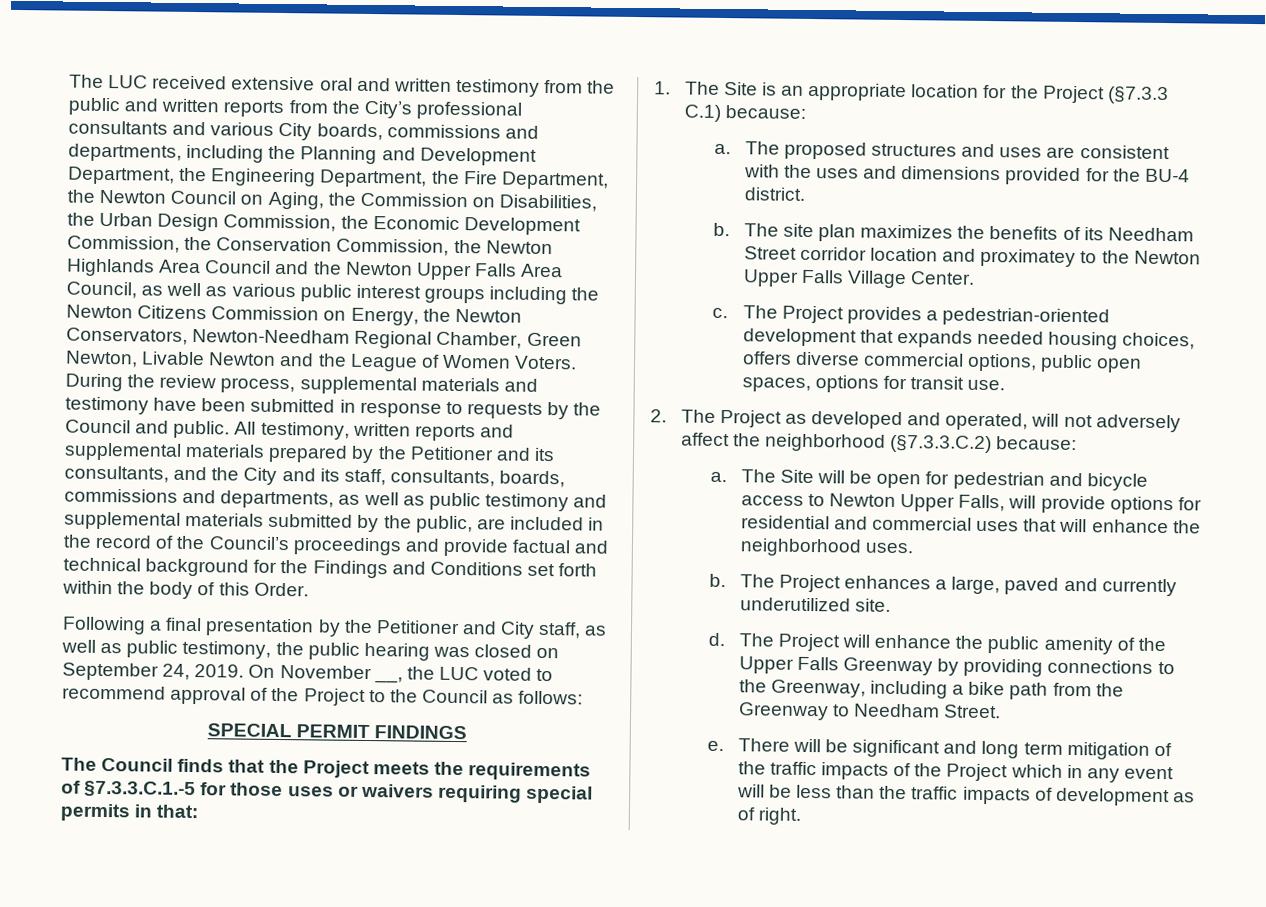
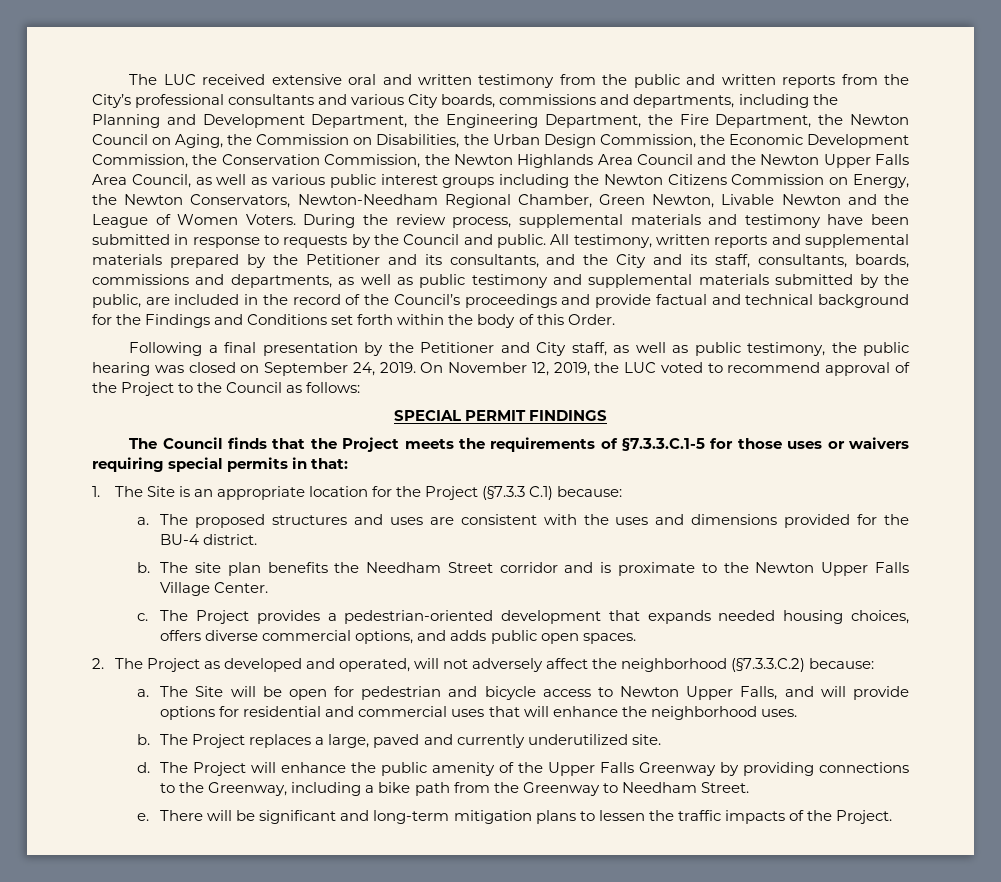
[373,677,403,684] __, -> [531,362,590,376] 12, 2019,
[84,780,197,798] §7.3.3.C.1.-5 -> [622,438,706,451] §7.3.3.C.1-5
[860,224,1194,242] [743,246,1077,268] maximizes the benefits of its Needham Street corridor location and proximatey -> [267,562,696,576] benefits the Needham Street corridor and is proximate
[1040,354,1143,373] [741,375,1006,393] public open spaces, options for transit use. -> [417,630,636,644] and adds public open spaces.
(1006, 503) none -> [784,686,814,697] and
[844,575,932,590] enhances -> [249,734,312,748] replaces
[981,740,1172,760] long term mitigation of -> [373,810,645,824] long-term mitigation plans to lessen
[946,763,1174,783] [736,784,1195,807] [736,807,801,825] Project which in any event will be less than the traffic impacts of development as of right. -> [835,810,892,824] Project.

